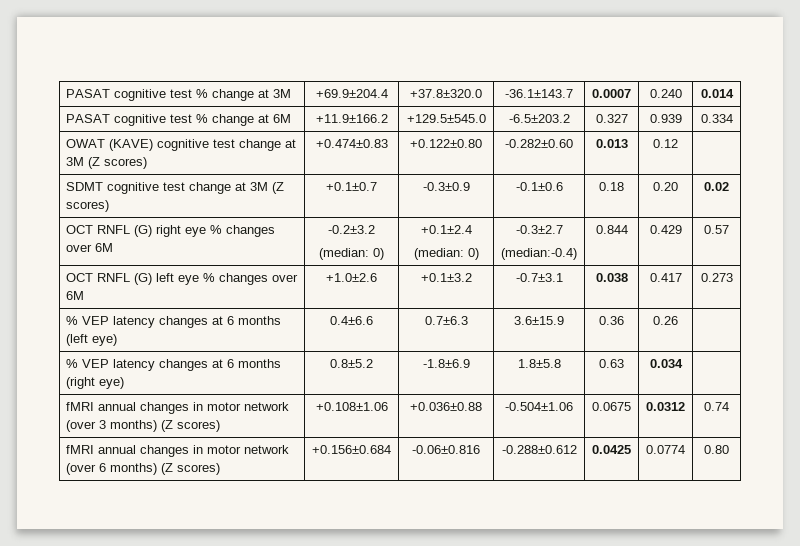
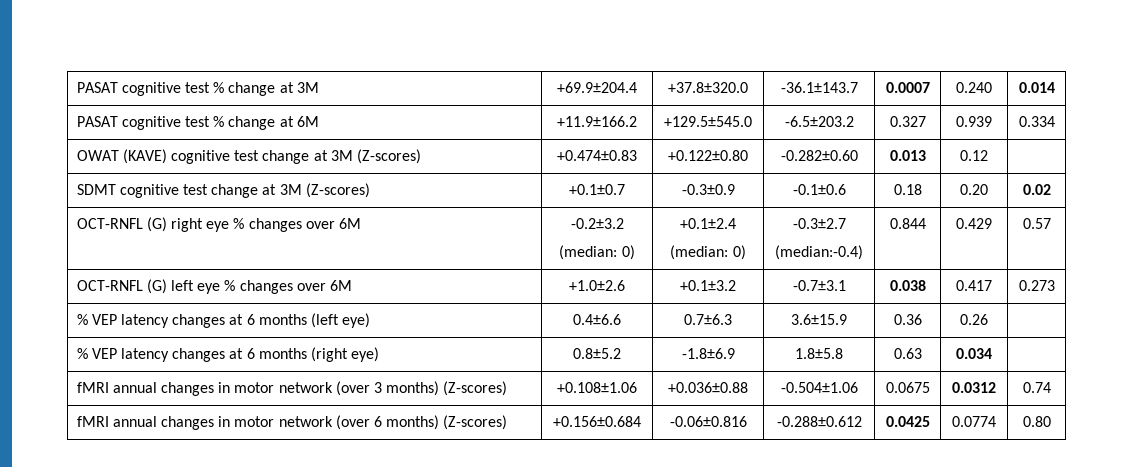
[88,157,148,169] (Z scores) -> [357,149,422,164] (Z-scores)
[272,182,285,194] [66,200,110,212] (Z scores) -> [305,183,370,198] (Z-scores)
[66,225,131,234] OCT RNFL -> [76,218,143,229] OCT-RNFL
[66,273,131,282] OCT RNFL -> [76,280,143,291] OCT-RNFL
[161,420,221,432] (Z scores) -> [443,381,508,396] (Z-scores)
[161,463,221,475] (Z scores) -> [443,415,508,430] (Z-scores)

